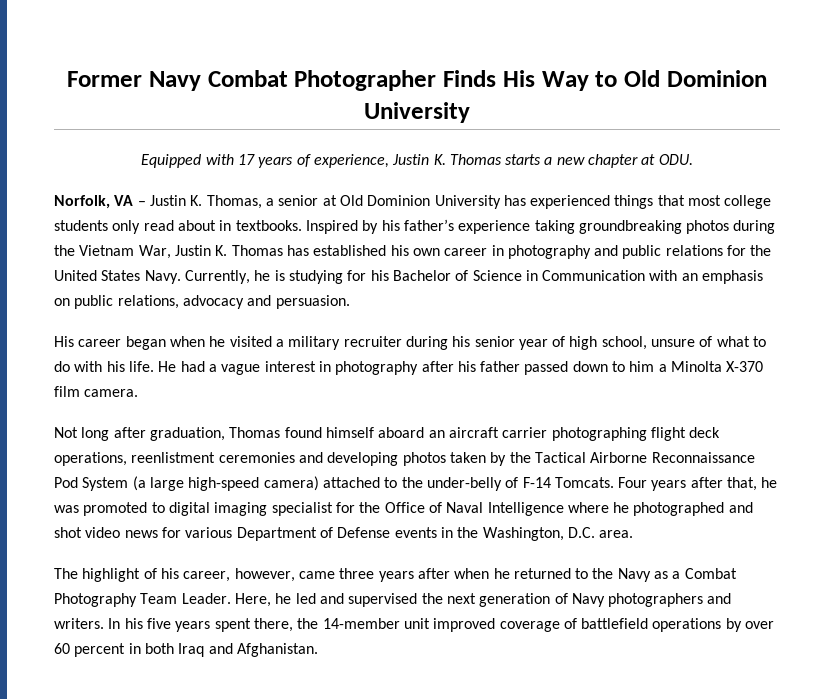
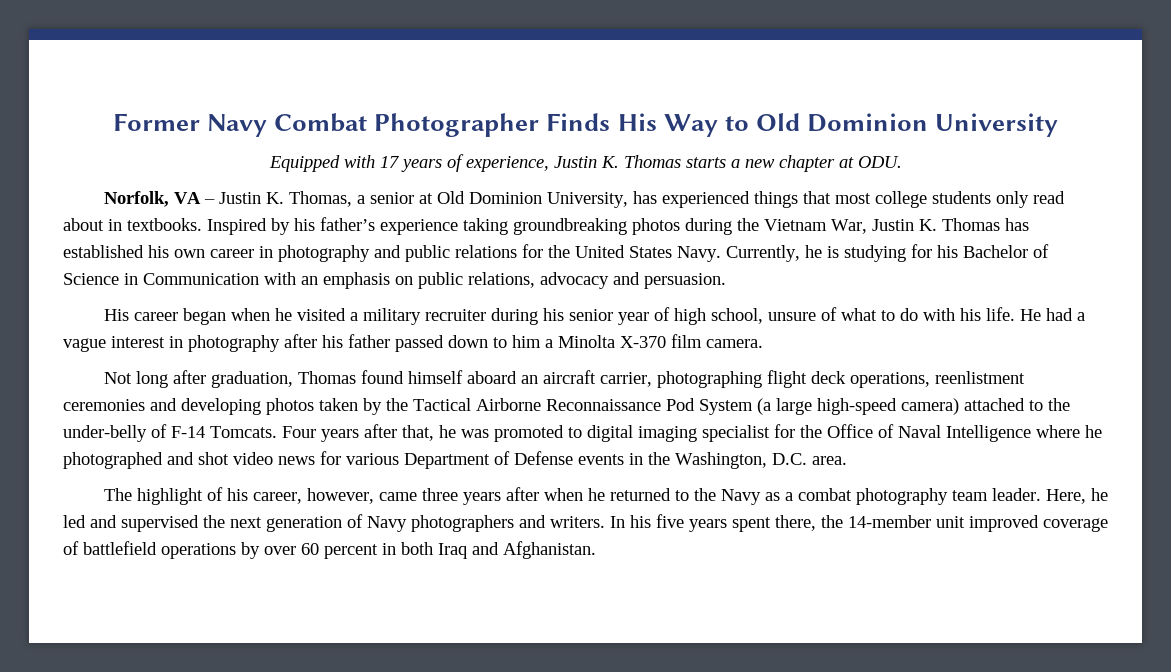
[434,195,501,209] University -> [546,192,628,208] University,
[502,427,548,438] carrier -> [599,372,652,387] carrier,
[684,568,737,579] [54,593,231,607] Combat Photography Team Leader. -> [797,488,1041,505] combat photography team leader.

